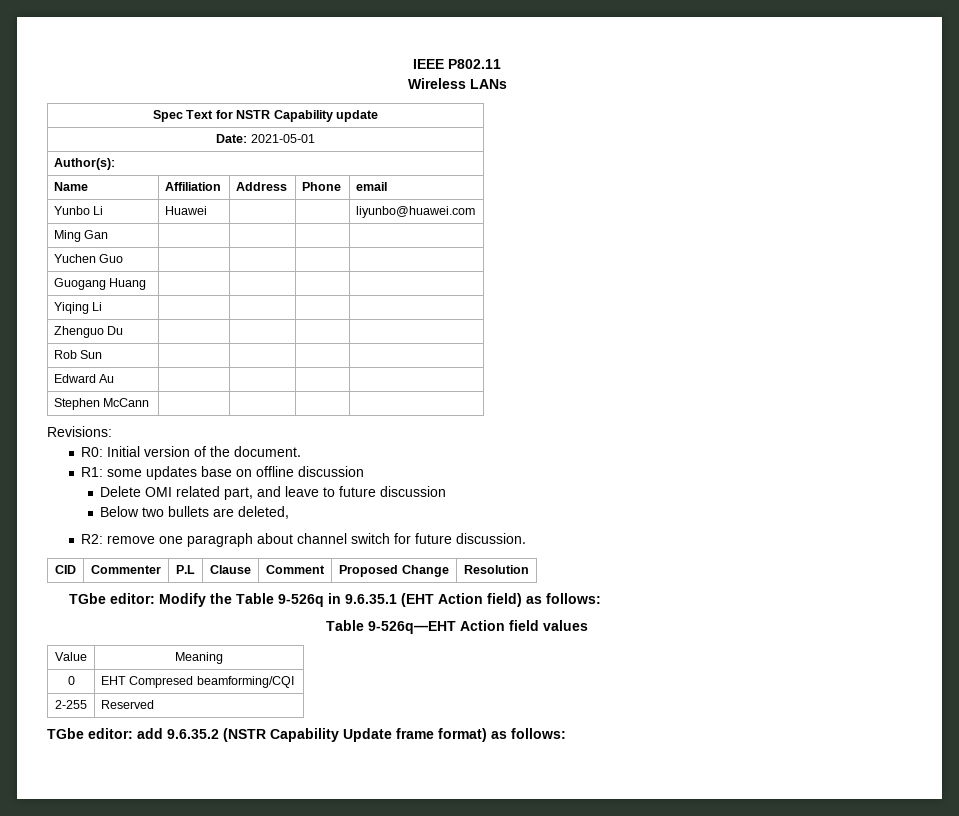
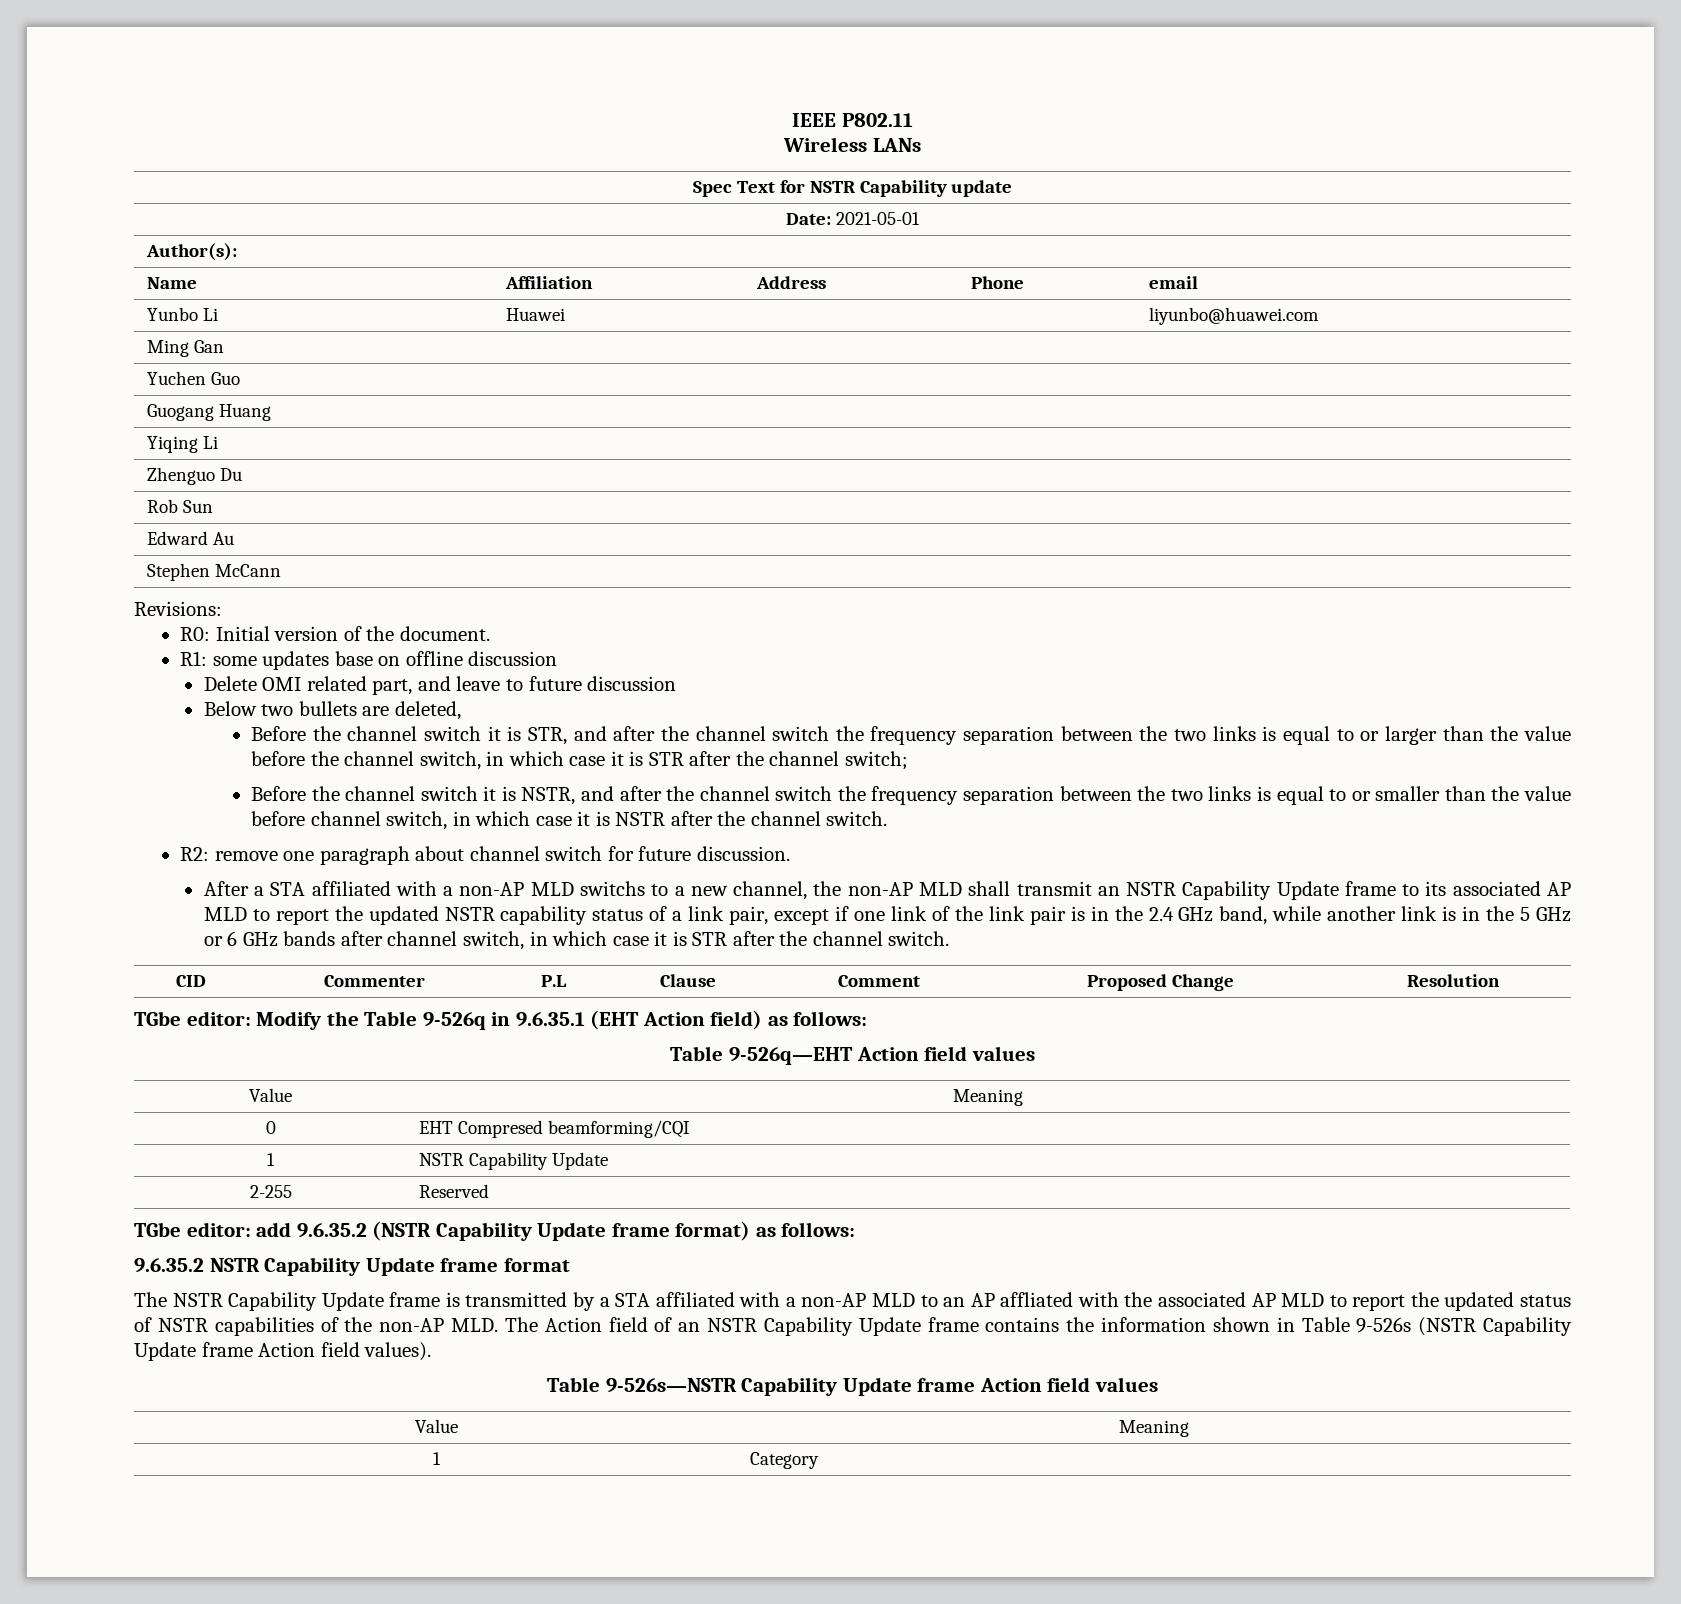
(290, 512) none -> [250,726,1571,745] [250,751,908,770] [250,786,1571,805] [250,811,888,830] // Before the channel switch it is STR, and after the channel switch the frequency separation between the two links is equal to or larger than the value before the channel switch, in which case it is STR after the channel switch; // Before the channel switch it is NSTR, and after the channel switch the frequency separation between the two links is equal to or smaller than the value before channel switch, in which case it is NSTR after the channel switch.
(527, 538) none -> [203,881,1571,900] [203,906,1572,925] [203,931,950,950] // After a STA affiliated with a non-AP MLD switchs to a new channel, the non-AP MLD shall transmit an NSTR Capability Update frame to its associated AP MLD to report the updated NSTR capability status of a link pair, except if one link of the link pair is in the 2.4 GHz band, while another link is in the 5 GHz or 6 GHz bands after channel switch, in which case it is STR after the channel switch.
(294, 682) none -> [267,1153,275,1166] [419,1152,609,1170] // 1 | NSTR Capability Update
(566, 733) none -> [134,1257,570,1276] [134,1292,1572,1311] [134,1317,1572,1336] [134,1342,432,1361] [547,1377,1158,1396] [414,1419,458,1433] [1119,1420,1189,1437] [432,1452,441,1465] [750,1452,820,1469] // 9.6.35.2 NSTR Capability Update frame format // The NSTR Capability Update frame is transmitted by a STA affiliated with a non-AP MLD to an AP affliated with the associated AP MLD to report the updated status of NSTR capabilities of the non-AP MLD. The Action field of an NSTR Capability Update frame contains the information shown in Table 9-526s (NSTR Capability Update frame Action field values). // Table 9-526s—NSTR Capability Update frame Action field values // Value | Meaning // 1 | Category

